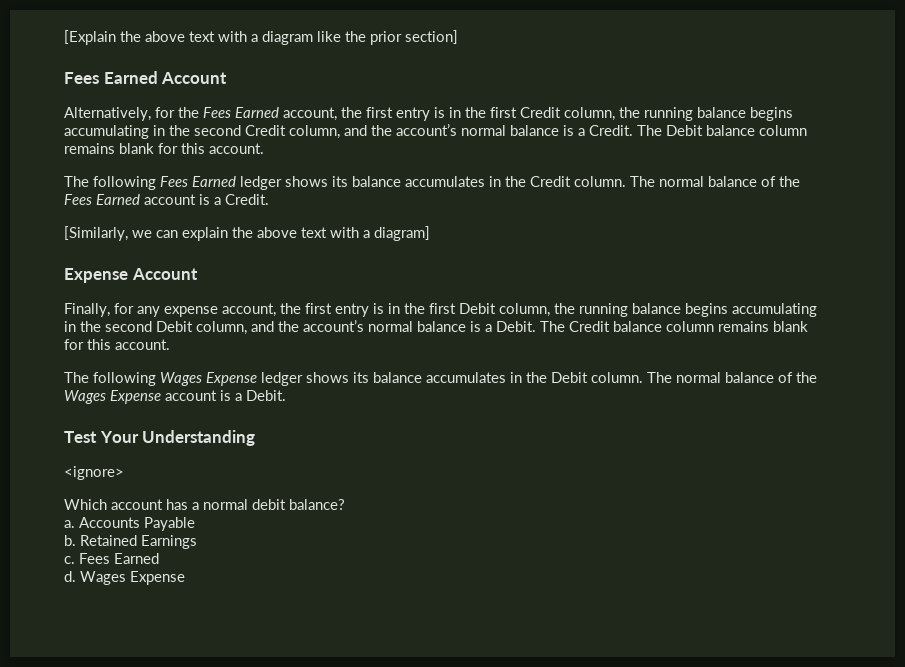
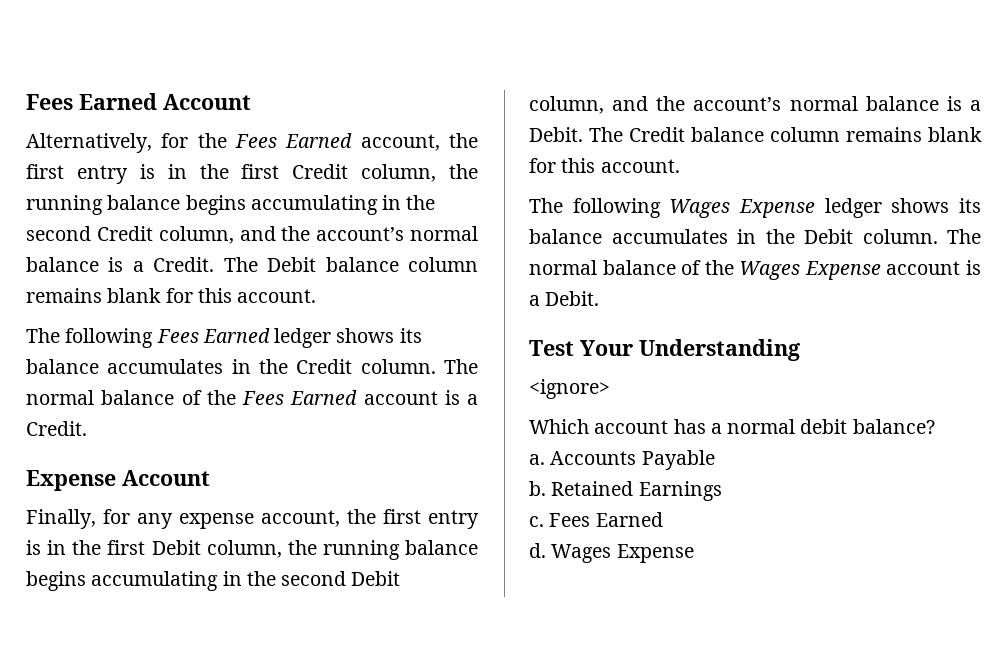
[64,30,458,45] [Explain the above text with a diagram like the prior section] // -> (26, 102) none
[64,226,430,241] // [Similarly, we can explain the above text with a diagram] -> (87, 428) none

